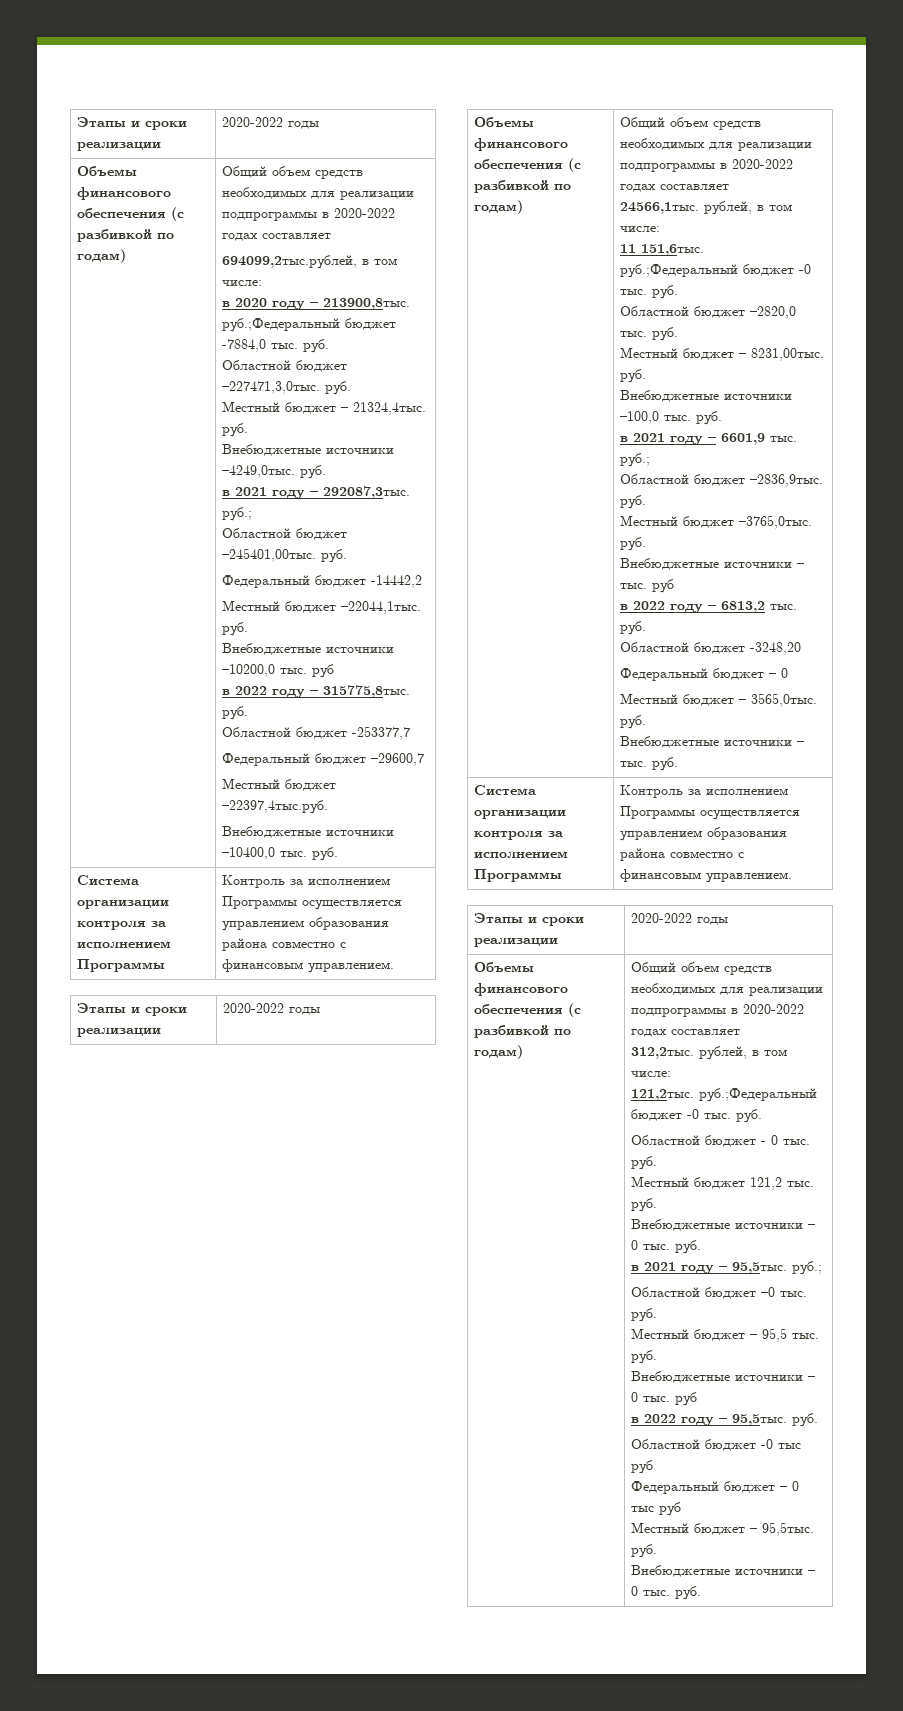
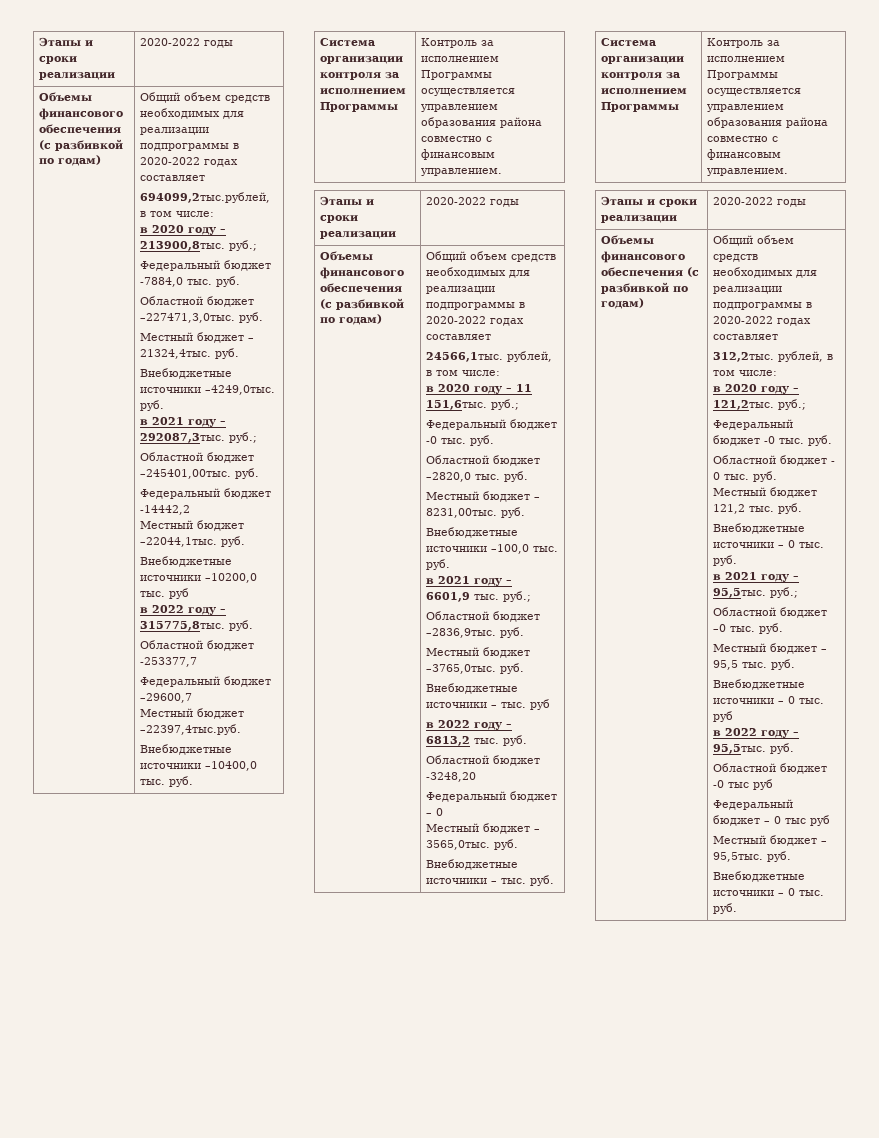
[222,318,341,332] руб.;Федеральный -> [228,240,257,251] [139,260,220,271] руб.; // Федеральный
[620,244,705,256] [620,264,739,278] 11 151,6тыс. руб.;Федеральный -> [425,384,532,394] [425,399,519,410] [425,419,506,430] в 2020 году – 11 151,6тыс. руб.; // Федеральный
[631,1088,818,1102] 121,2тыс. руб.;Федеральный -> [712,384,799,394] [712,399,806,410] [712,419,793,430] в 2020 году – 121,2тыс. руб.; // Федеральный

